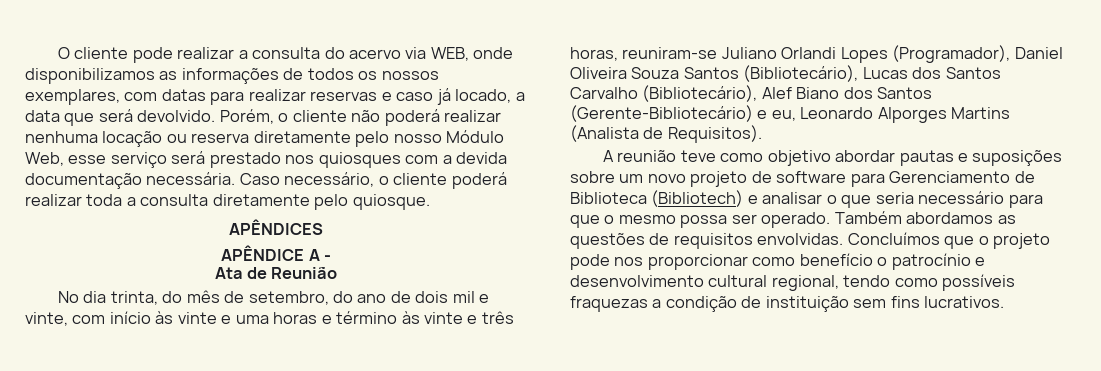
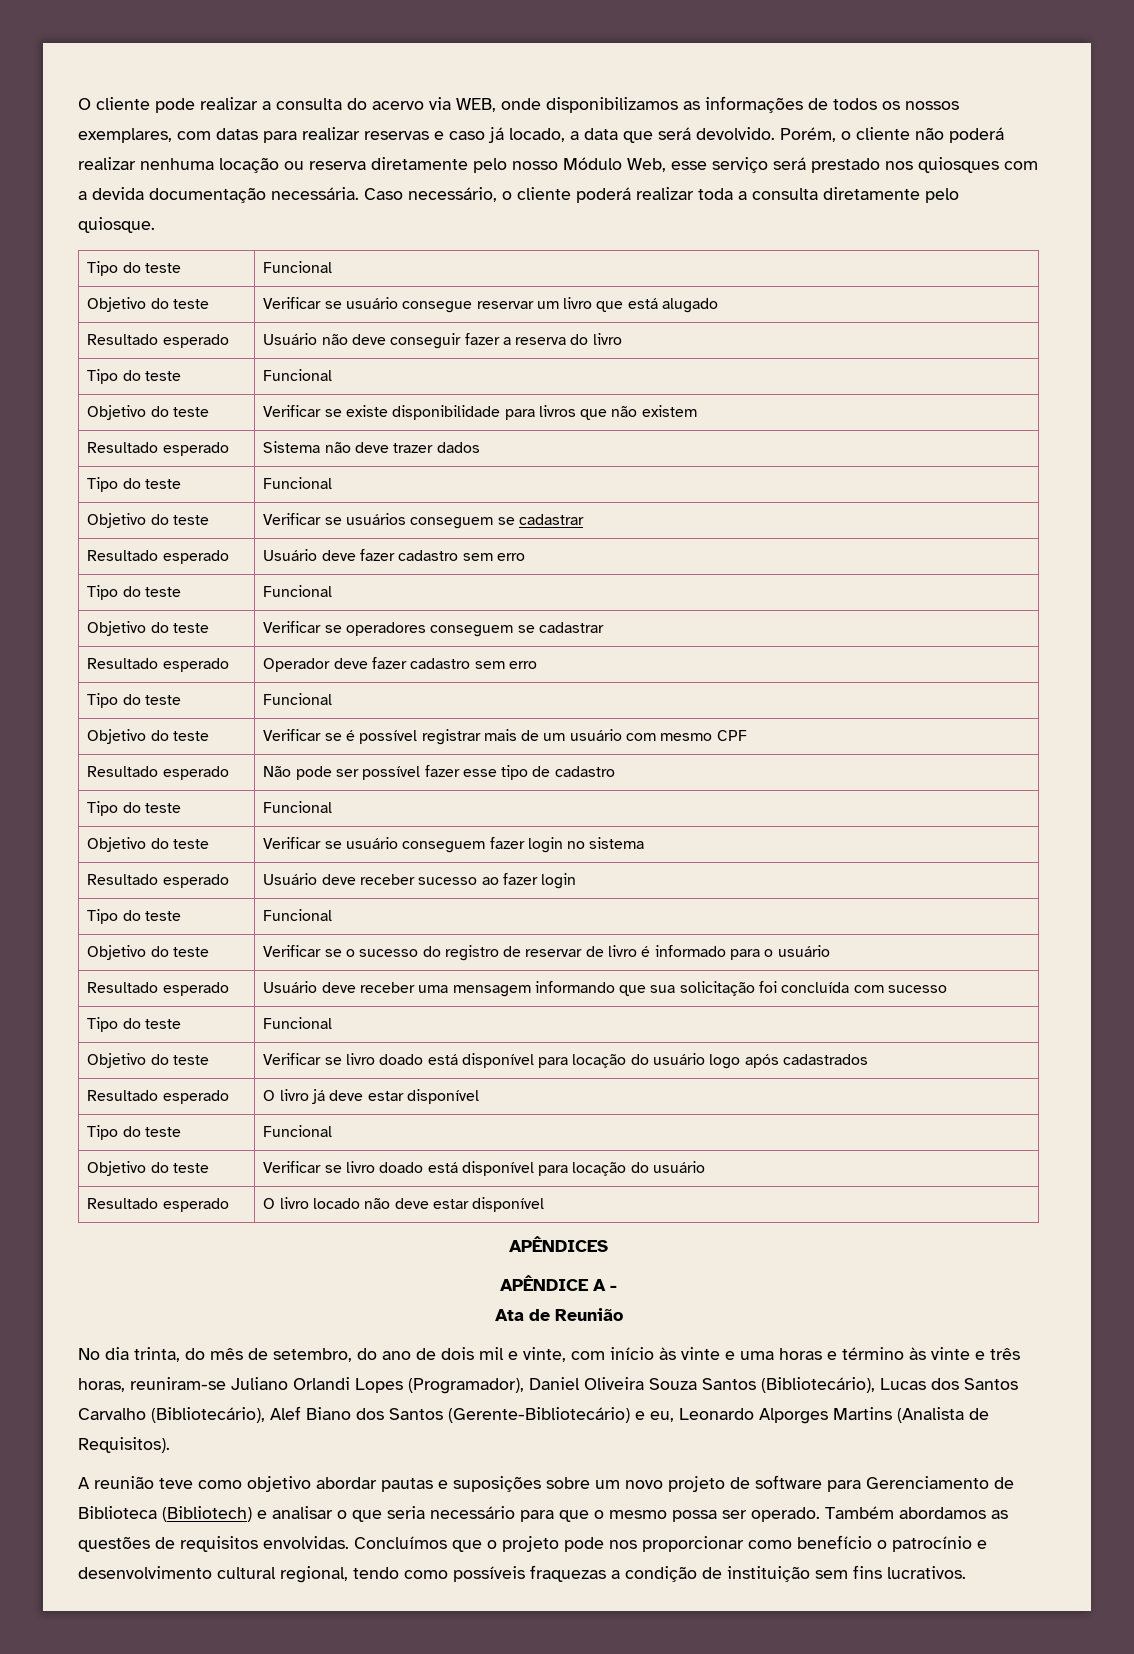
(430, 202) none -> [87,261,181,276] [263,261,333,273] [87,297,209,312] [263,297,719,313] [87,334,229,348] [263,333,622,349] [87,369,181,384] [263,369,333,381] [87,405,209,420] [263,405,697,420] [87,442,229,456] [263,441,480,453] [87,477,181,492] [263,477,333,489] [87,513,209,528] [263,513,584,529] [87,550,229,564] [263,549,525,561] [87,585,181,600] [263,585,333,597] [87,621,209,636] [263,621,604,637] [87,658,229,672] [263,657,537,672] [87,693,181,708] [263,693,333,705] [87,729,209,744] [263,729,747,745] [87,766,229,780] [263,765,615,780] [87,801,181,816] [263,801,333,813] [87,837,209,852] [263,837,645,853] [87,874,229,888] [263,873,577,889] [87,909,181,924] [263,909,333,921] [87,945,209,960] [263,945,830,961] [87,982,229,996] [263,981,948,997] [87,1017,181,1032] [263,1017,333,1029] [87,1053,209,1068] [263,1053,869,1069] [87,1090,229,1104] [263,1089,479,1104] [87,1125,181,1140] [263,1125,333,1137] [87,1161,209,1176] [263,1161,706,1176] [87,1198,229,1212] [263,1197,545,1212] // Tipo do teste | Funcional // Objetivo do teste | Verificar se usuário consegue reservar um livro que está alugado // Resultado esperado | Usuário não deve conseguir fazer a reserva do livro // Tipo do teste | Funcional // Objetivo do teste | Verificar se existe disponibilidade para livros que não existem // Resultado esperado | Sistema não deve trazer dados // Tipo do teste | Funcional // Objetivo do teste | Verificar se usuários conseguem se cadastrar // Resultado esperado | Usuário deve fazer cadastro sem erro // Tipo do teste | Funcional // Objetivo do teste | Verificar se operadores conseguem se cadastrar // Resultado esperado | Operador deve fazer cadastro sem erro // Tipo do teste | Funcional // Objetivo do teste | Verificar se é possível registrar mais de um usuário com mesmo CPF // Resultado esperado | Não pode ser possível fazer esse tipo de cadastro // Tipo do teste | Funcional // Objetivo do teste | Verificar se usuário conseguem fazer login no sistema // Resultado esperado | Usuário deve receber sucesso ao fazer login // Tipo do teste | Funcional // Objetivo do teste | Verificar se o sucesso do registro de reservar de livro é informado para o usuário // Resultado esperado | Usuário deve receber uma mensagem informando que sua solicitação foi concluída com sucesso // Tipo do teste | Funcional // Objetivo do teste | Verificar se livro doado está disponível para locação do usuário logo após cadastrados // Resultado esperado | O livro já deve estar disponível // Tipo do teste | Funcional // Objetivo do teste | Verificar se livro doado está disponível para locação do usuário // Resultado esperado | O livro locado não deve estar disponível

